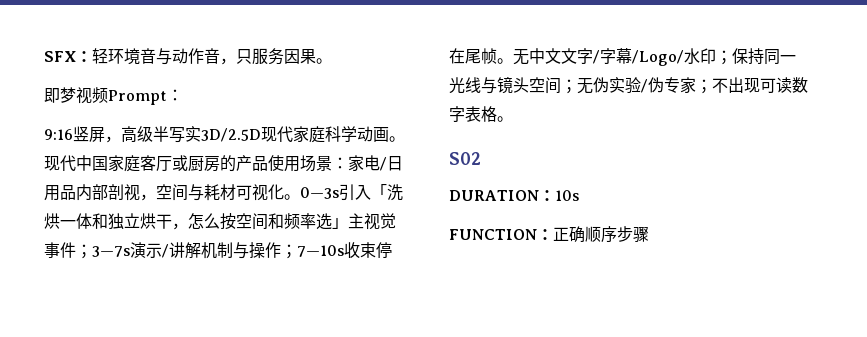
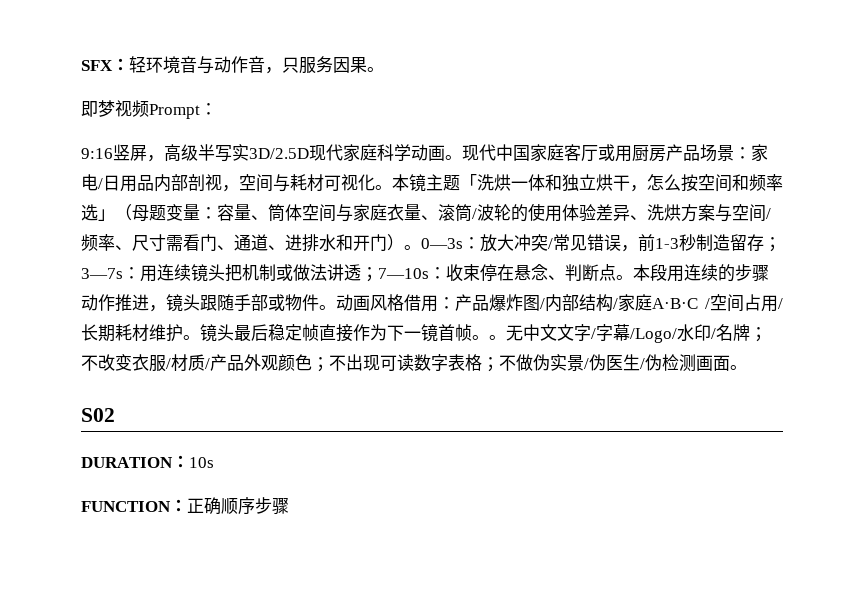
[188,155,300,172] 厨房的产品使用 -> [615,144,700,162] 用厨房产品
[300,184,371,201] 0—3s引入 -> [392,174,460,192] 本镜主题
[348,213,396,230] [44,242,392,259] [449,48,497,64] 主视觉事件；3—7s演示/讲解机制与操作；7—10s收束停在尾帧 -> [115,203,771,222] [81,234,781,252] [81,264,769,282] [81,294,783,312] [81,324,489,342] （母题变量：容量、筒体空间与家庭衣量、滚筒/波轮的使用体验差异、洗烘方案与空间/频率、尺寸需看门、通道、进排水和开门）。0—3s：放大冲突/常见错误，前1-3秒制造留存；3—7s：用连续镜头把机制或做法讲透；7—10s：收束停在悬念、判断点。本段用连续的步骤动作推进，镜头跟随手部或物件。动画风格借用：产品爆炸图/内部结构/家庭A·B·C /空间占用/长期耗材维护。镜头最后稳定帧直接作为下一镜首帧。
[716,48,796,65] [449,76,696,94] ；保持同一光线与镜头空间；无伪实验/伪专家 -> [711,324,767,342] [81,354,312,372] /名牌；不改变衣服/材质/产品外观颜色
(497, 114) none -> [482,354,730,372] ；不做伪实景/伪医生/伪检测画面

